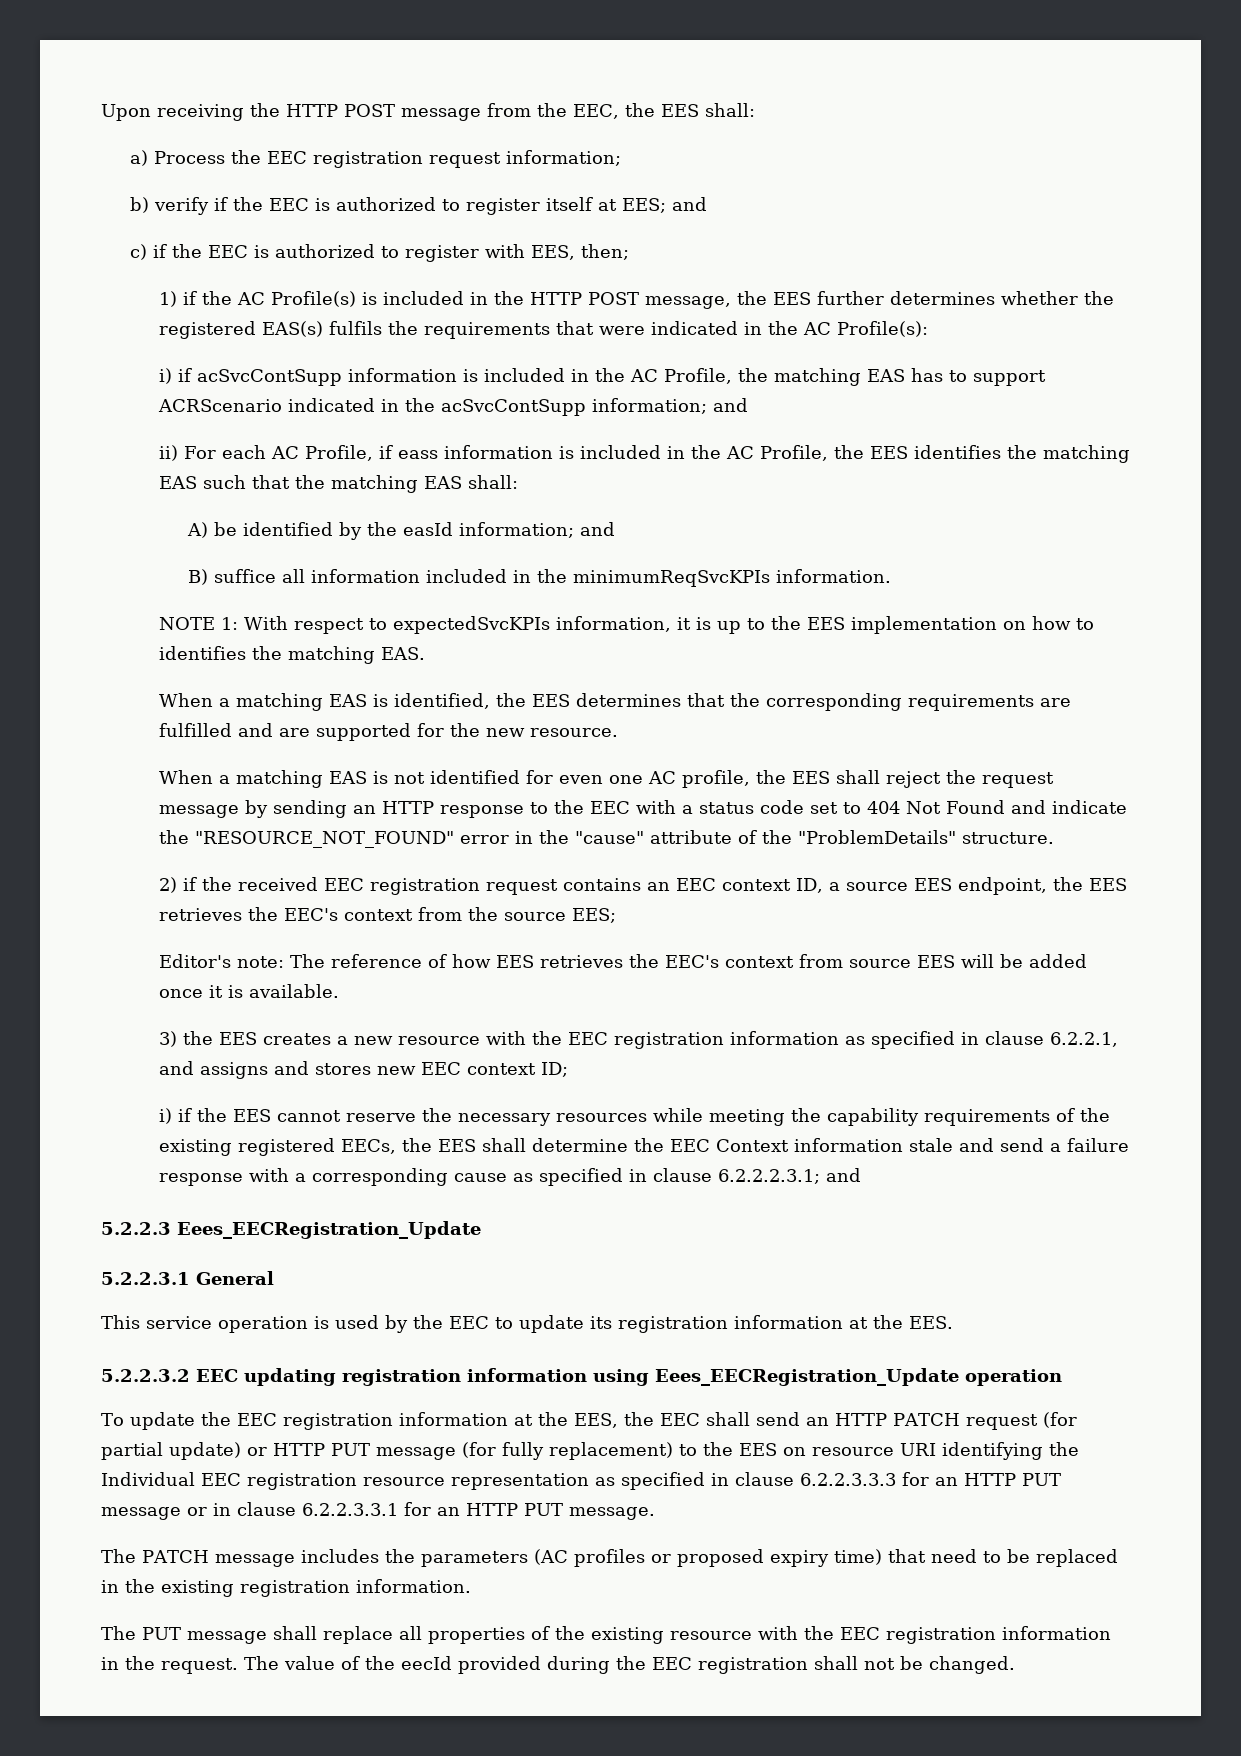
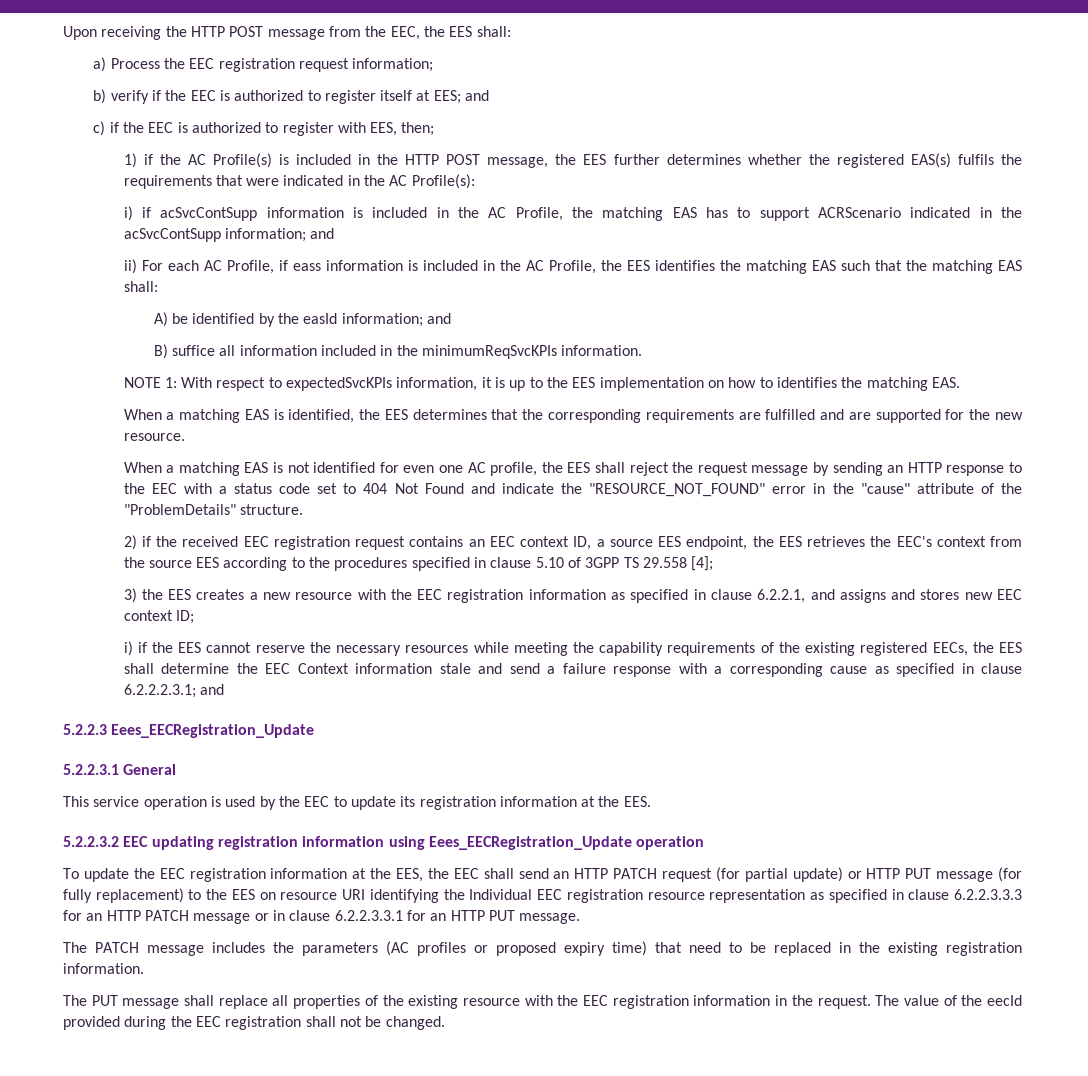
[571,908,616,923] [158,954,1087,968] [158,984,339,998] EES; // Editor's note: The reference of how EES retrieves the EEC's context from source EES will be added once it is available. -> [196,556,714,571] EES according to the procedures specified in clause 5.10 of 3GPP TS 29.558 [4];
[1022,1473,1061,1486] PUT -> [144,910,189,921] PATCH

